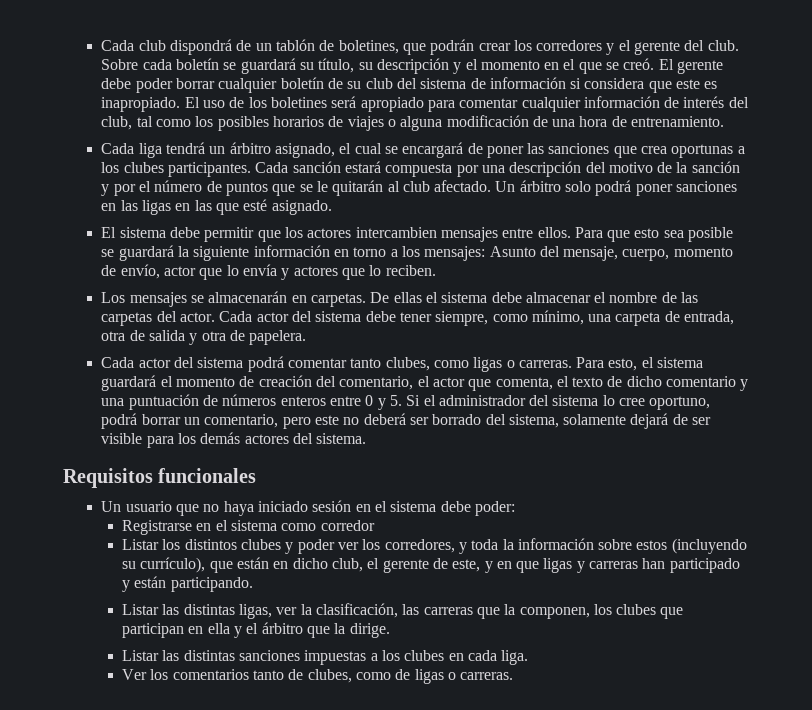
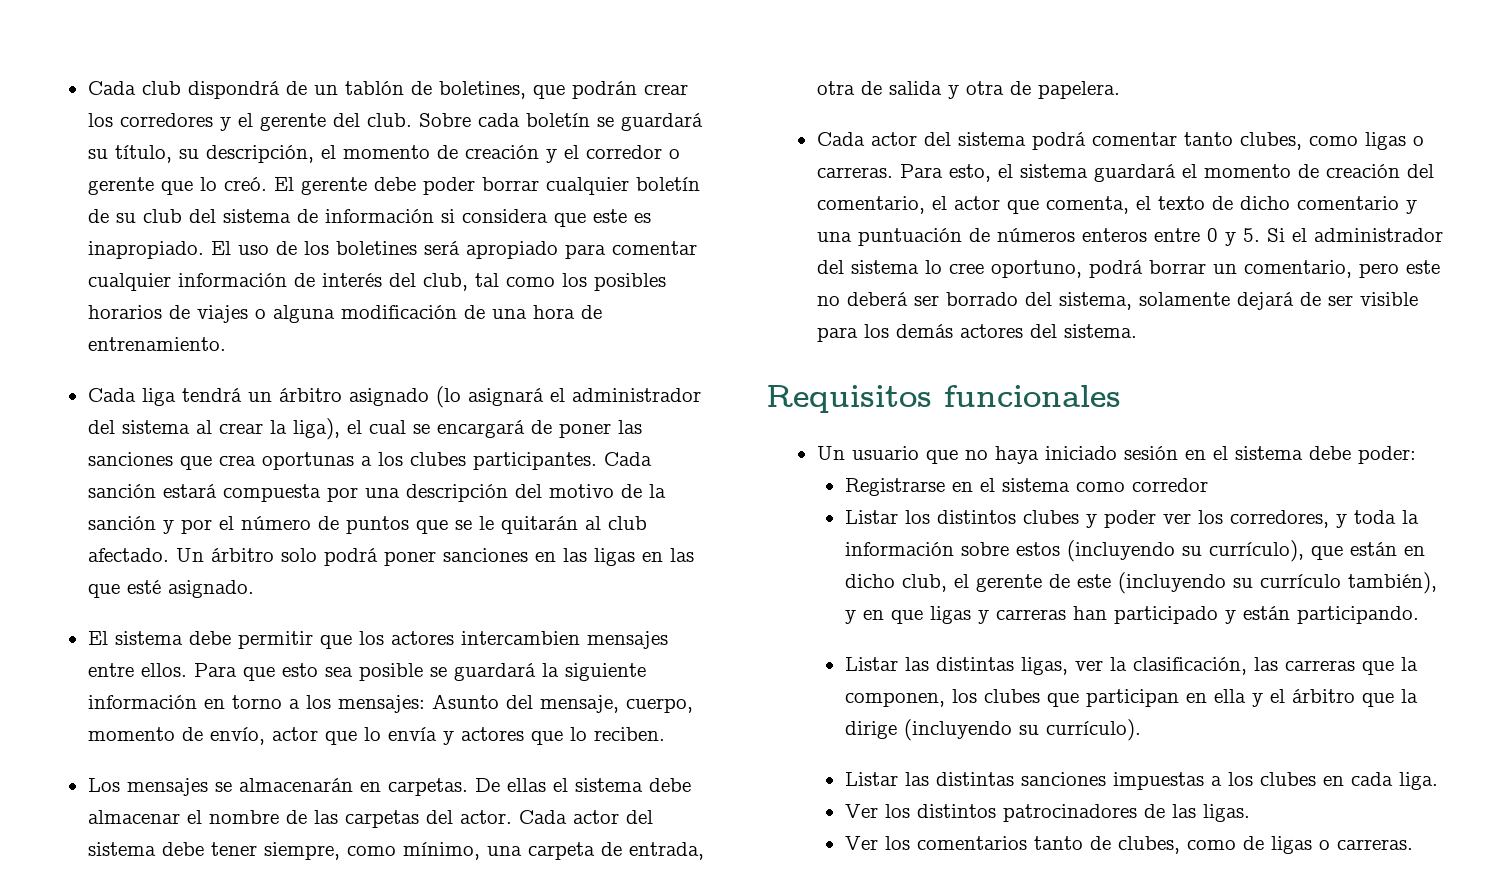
[376,58,620,74] descripción y el momento en el que se -> [205,145,680,163] [87,177,217,195] descripción, el momento de creación y el corredor o gerente que lo
[274,143,335,158] asignado, -> [348,386,701,408] [87,418,340,440] asignado (lo asignará el administrador del sistema al crear la liga),
[452,559,481,572] este, -> [1076,572,1437,594] este (incluyendo su currículo también),
[349,623,390,638] dirige. -> [844,719,1141,741] dirige (incluyendo su currículo).
(529, 657) none -> [844,804,1250,822] // Ver los distintos patrocinadores de las ligas.

